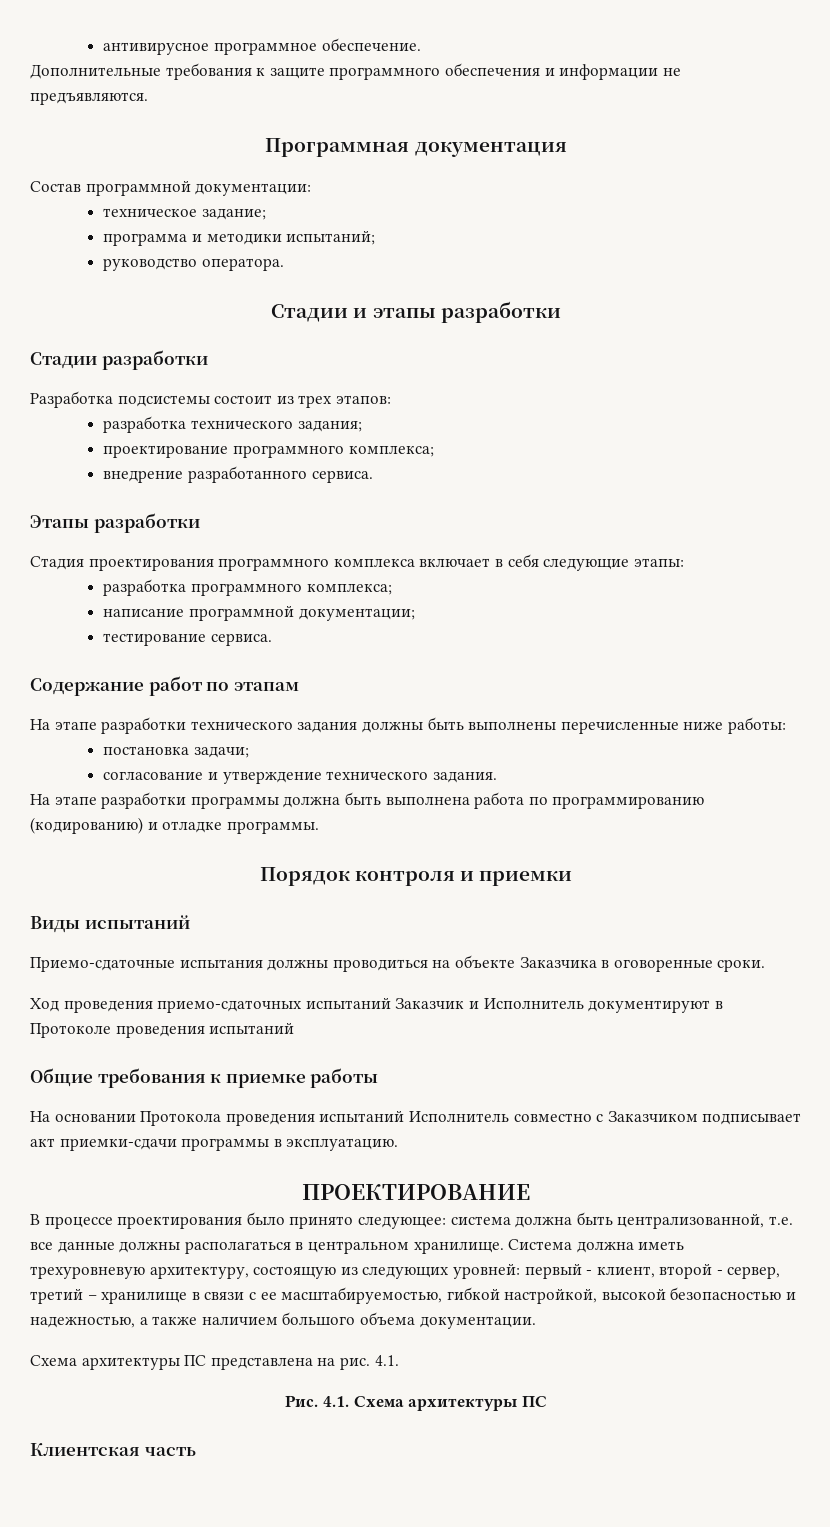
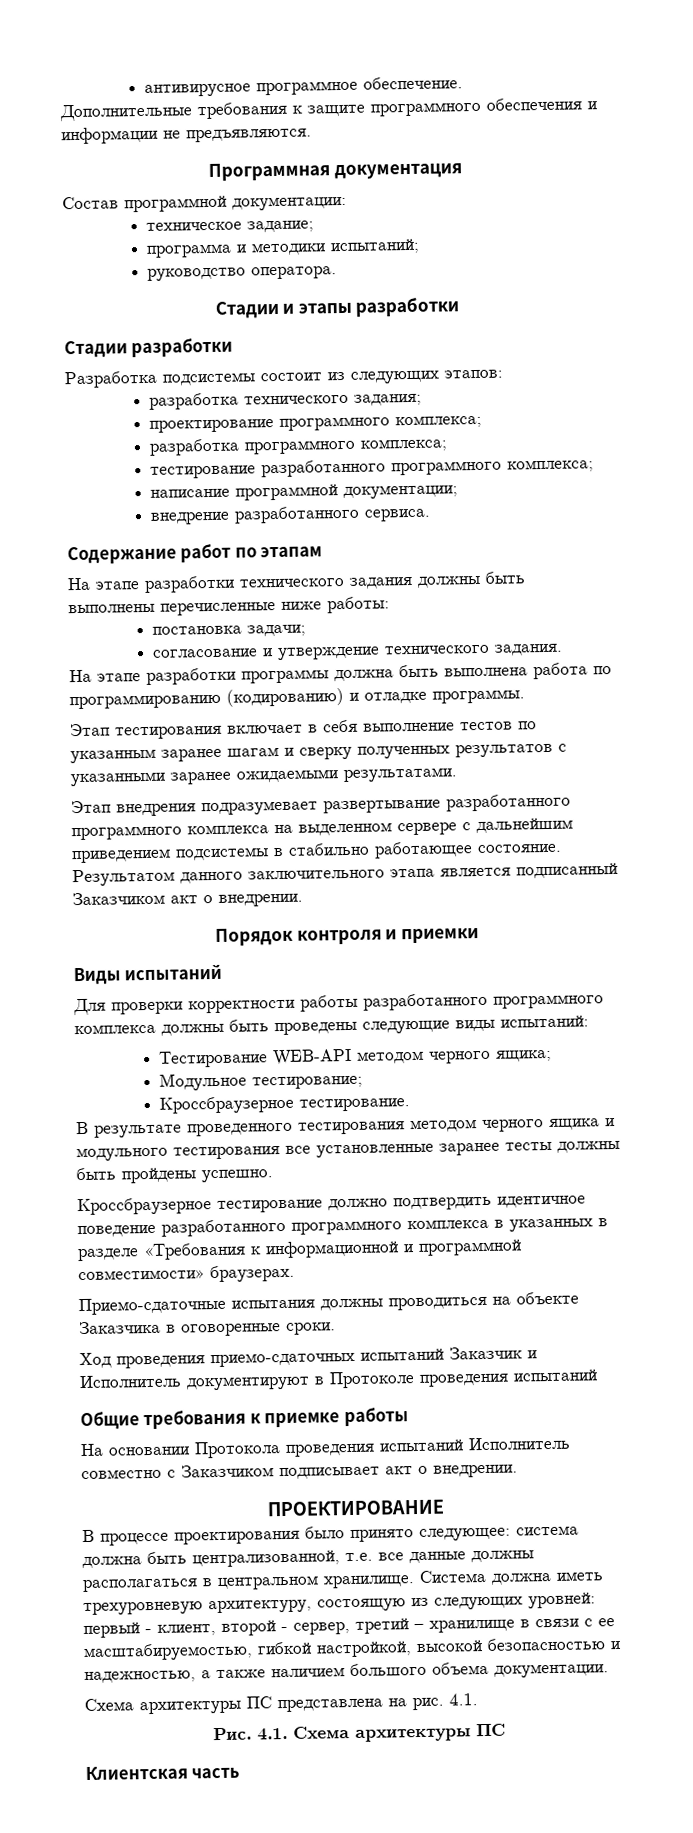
[298,395,333,408] трех -> [350,370,439,384] следующих
[103,466,373,483] [30,513,200,533] [30,554,684,571] [103,579,187,596] внедрение разработанного сервиса. // Этапы разработки // Стадия проектирования программного комплекса включает в себя следующие этапы: // разработка -> [148,438,448,456] [149,459,386,479] разработка программного комплекса; // тестирование разработанного
[103,633,207,646] тестирование -> [149,505,360,525] внедрение разработанного
(319, 827) none -> [70,719,537,740] [70,743,567,764] [70,767,457,787] [71,793,571,817] [71,817,573,841] [71,841,562,864] [72,862,618,887] [72,891,303,907] // Этап тестирования включает в себя выполнение тестов по указанным заранее шагам и сверку полученных результатов с указанными заранее ожидаемыми результатами. // Этап внедрения подразумевает развертывание разработанного программного комплекса на выделенном сервере с дальнейшим приведением подсистемы в стабильно работающее состояние. Результатом данного заключительного этапа является подписанный Заказчиком акт о внедрении.
(190, 922) none -> [73,992,604,1016] [74,1015,589,1036] [158,1048,552,1068] [158,1072,363,1091] [158,1095,410,1114] [76,1118,615,1138] [76,1140,620,1162] [76,1167,273,1184] [77,1195,586,1216] [77,1218,608,1238] [77,1239,522,1262] [78,1264,295,1283] // Для проверки корректности работы разработанного программного комплекса должны быть проведены следующие виды испытаний: // Тестирование WEB-API методом черного ящика; // Модульное тестирование; // Кроссбраузерное тестирование. // В результате проведенного тестирования методом черного ящика и модульного тестирования все установленные заранее тесты должны быть пройдены успешно. // Кроссбраузерное тестирование должно подтвердить идентичное поведение разработанного программного комплекса в указанных в разделе «Требования к информационной и программной совместимости» браузерах.
[59,1138,399,1151] приемки-сдачи программы в эксплуатацию. -> [418,1464,518,1478] о внедрении.

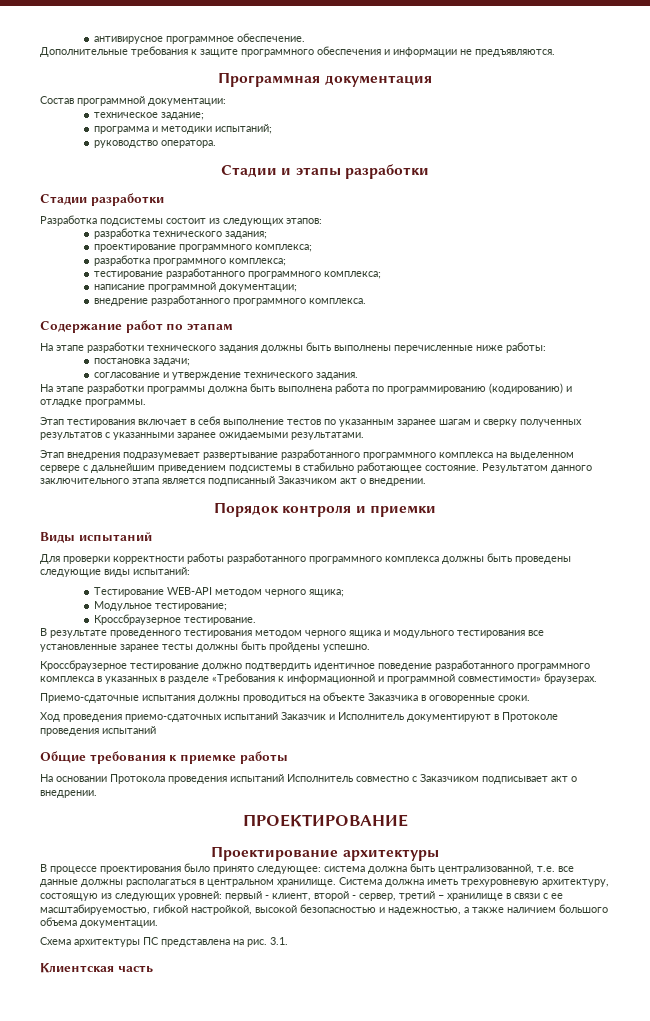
[363,508,431,522] сервиса. -> [233,298,367,306] программного комплекса.
(444, 1508) none -> [211,846,439,861] // Проектирование архитектуры
[449,1693,478,1706] [212,1723,506,1742] 4.1. // Рис. 4.1. Схема архитектуры ПС -> [270,937,288,945] 3.1.

